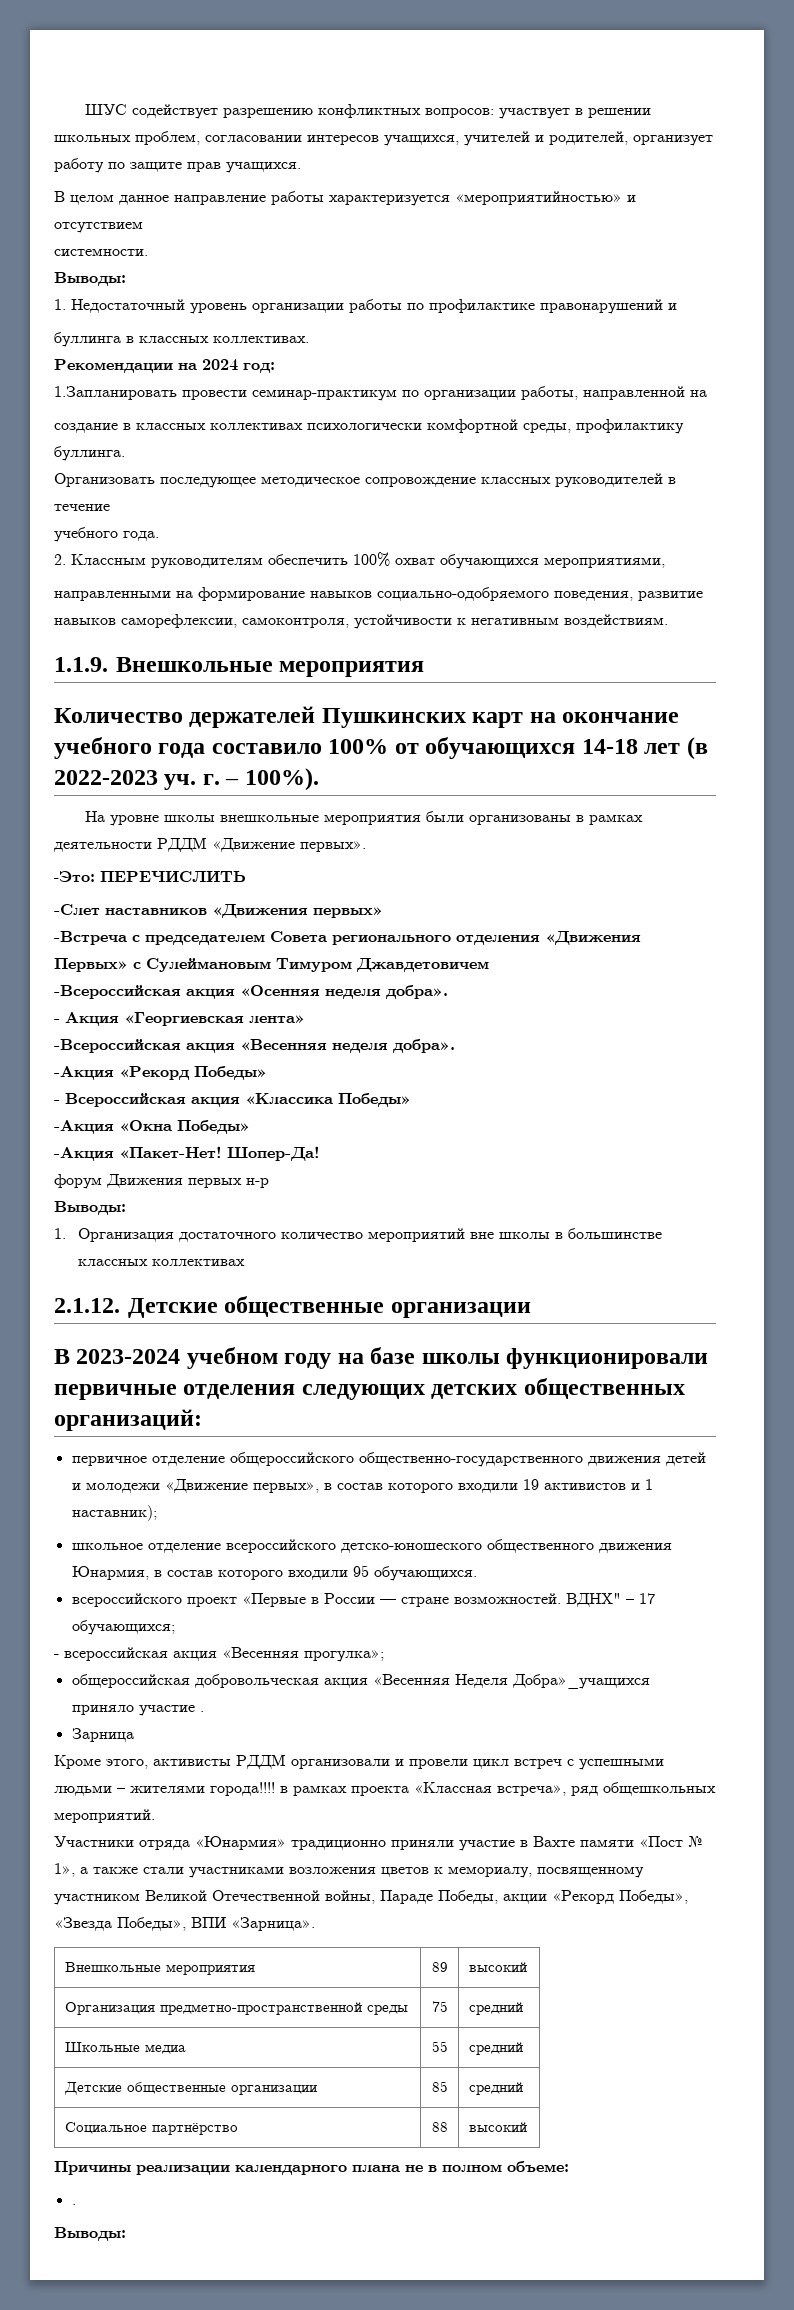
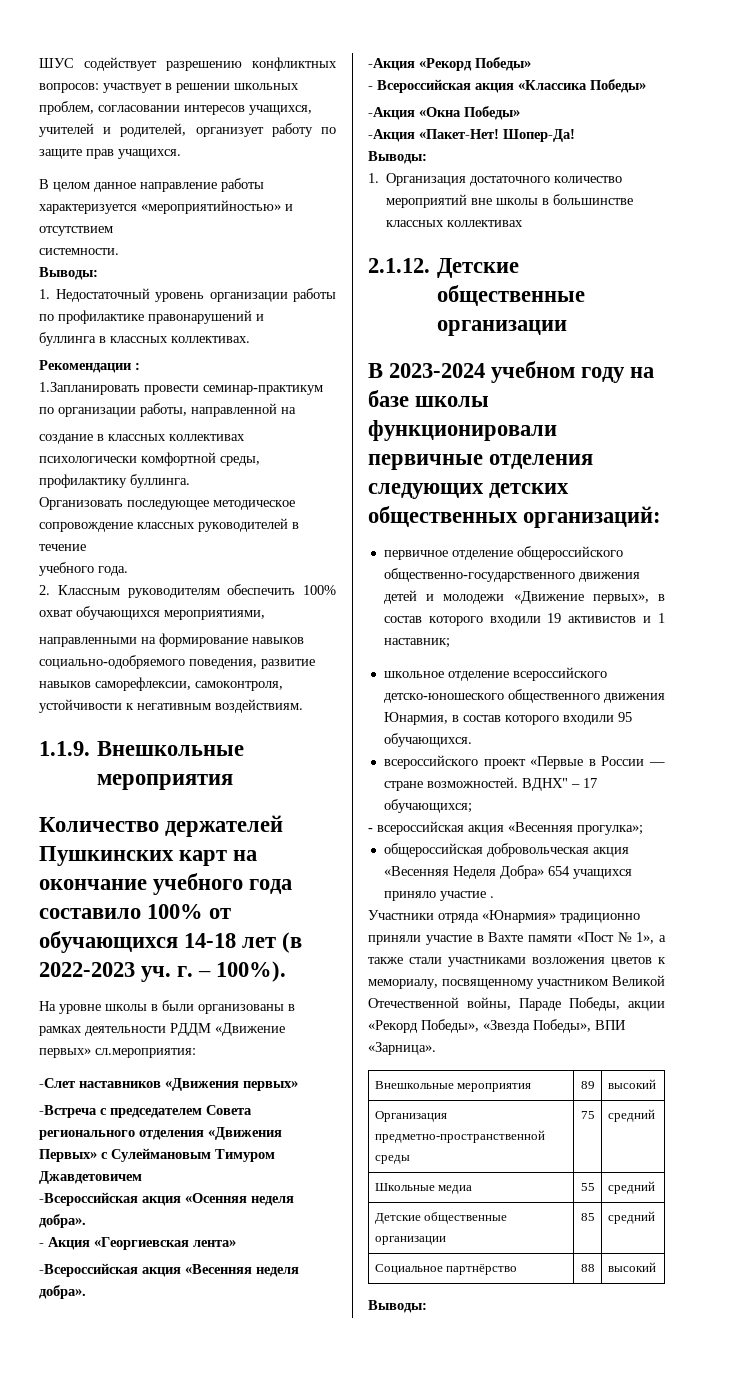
[178,359,275,373] на 2024 год: -> [135,363,140,370] :
[219,814,421,825] внешкольные мероприятия -> [151,1004,158,1011] в
[300,841,366,852] [54,870,246,883] первых». // -Это: ПЕРЕЧИСЛИТЬ -> [39,1048,196,1058] первых» сл.мероприятия:
[54,1174,269,1189] // форум Движения первых н-р -> (575, 135) none
[71,1505,157,1521] наставник); -> [383,638,450,648] наставник;
[511,1674,650,1689] Добра»_учащихся -> [499,865,632,879] Добра» 654 учащихся
[71,1728,134,1742] [54,1754,664,1770] [54,1782,716,1796] [54,1809,155,1823] // Зарница // Кроме этого, активисты РДДМ организовали и провели цикл встреч с успешными людьми – жителями города!!!! в рамках проекта «Классная встреча», ряд общешкольных мероприятий. -> (494, 897) none
[54,2161,569,2175] [71,2204,76,2205] // Причины реализации календарного плана не в полном объеме: // . -> (656, 1267) none

